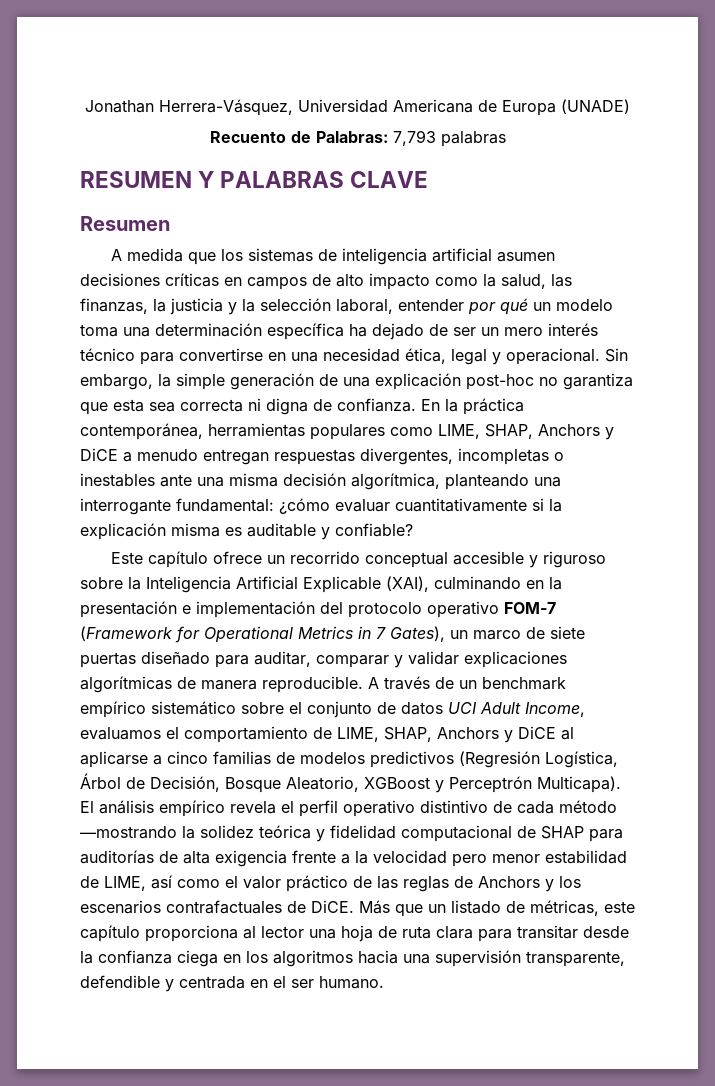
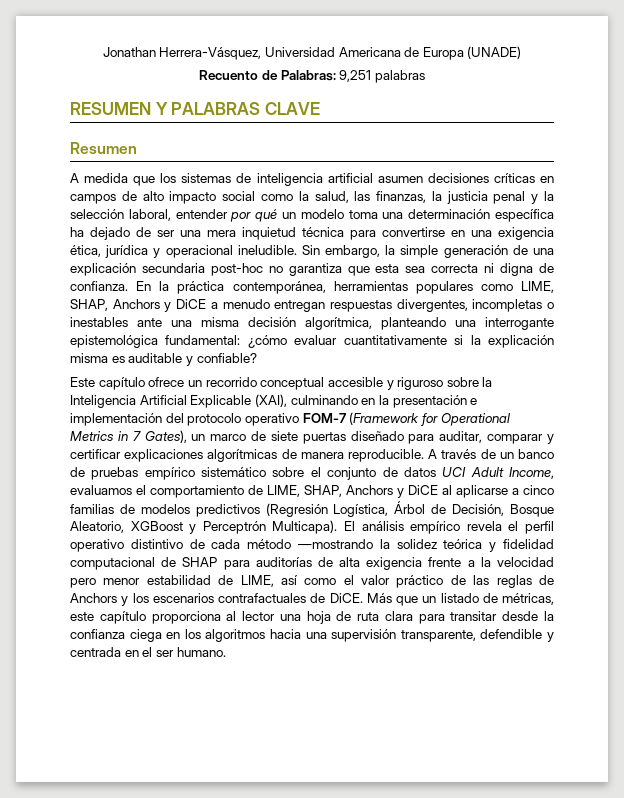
[392,130,436,146] 7,793 -> [339,70,372,82] 9,251
(430, 281) none -> [222,191,256,201] social
(223, 306) none -> [493,191,526,204] penal
[481,323,598,336] [80,348,600,365] un mero interés técnico para convertirse en una necesidad ética, legal y operacional. -> [180,227,554,240] [70,245,297,258] una mera inquietud técnica para convertirse en una exigencia ética, jurídica y operacional ineludible.
(461, 381) none -> [141,263,205,273] secundaria
(171, 506) none -> [70,335,158,348] epistemológica
[408,651,459,665] validar -> [70,449,121,459] certificar
[482,677,566,690] benchmark -> [517,449,554,459] [70,467,139,480] banco de pruebas

